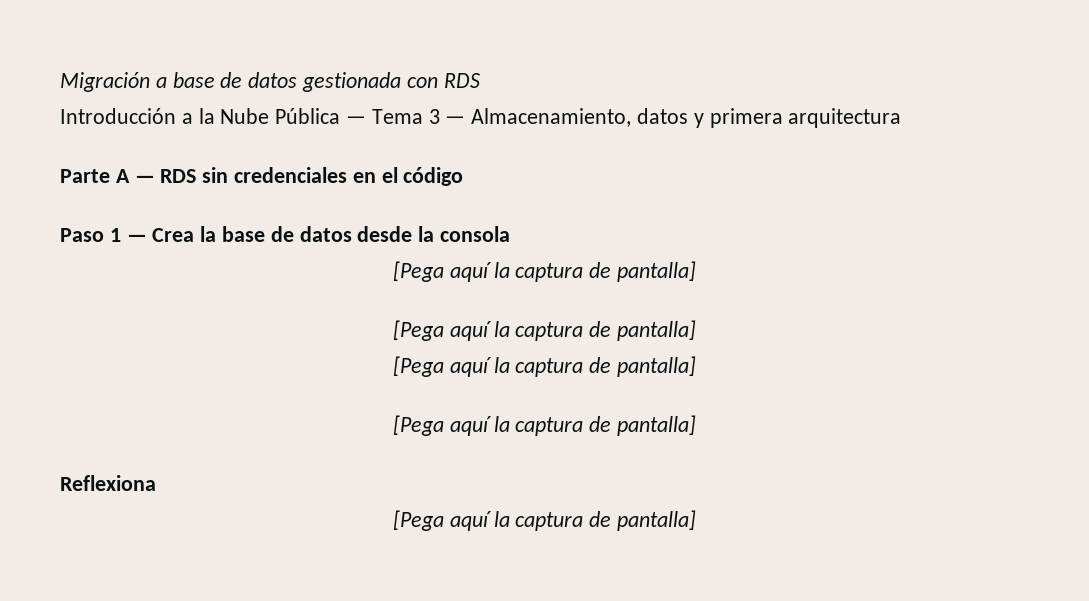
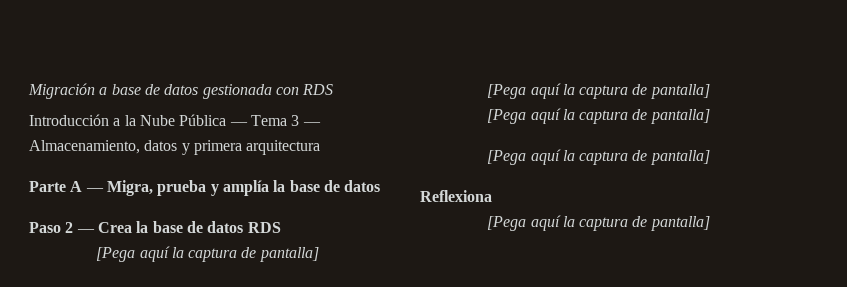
[160,167,464,186] RDS sin credenciales en el código -> [106,180,381,196] Migra, prueba y amplía la base de datos
[109,228,121,242] 1 -> [65,222,74,233] 2
[357,226,511,242] desde la consola -> [247,222,281,233] RDS

